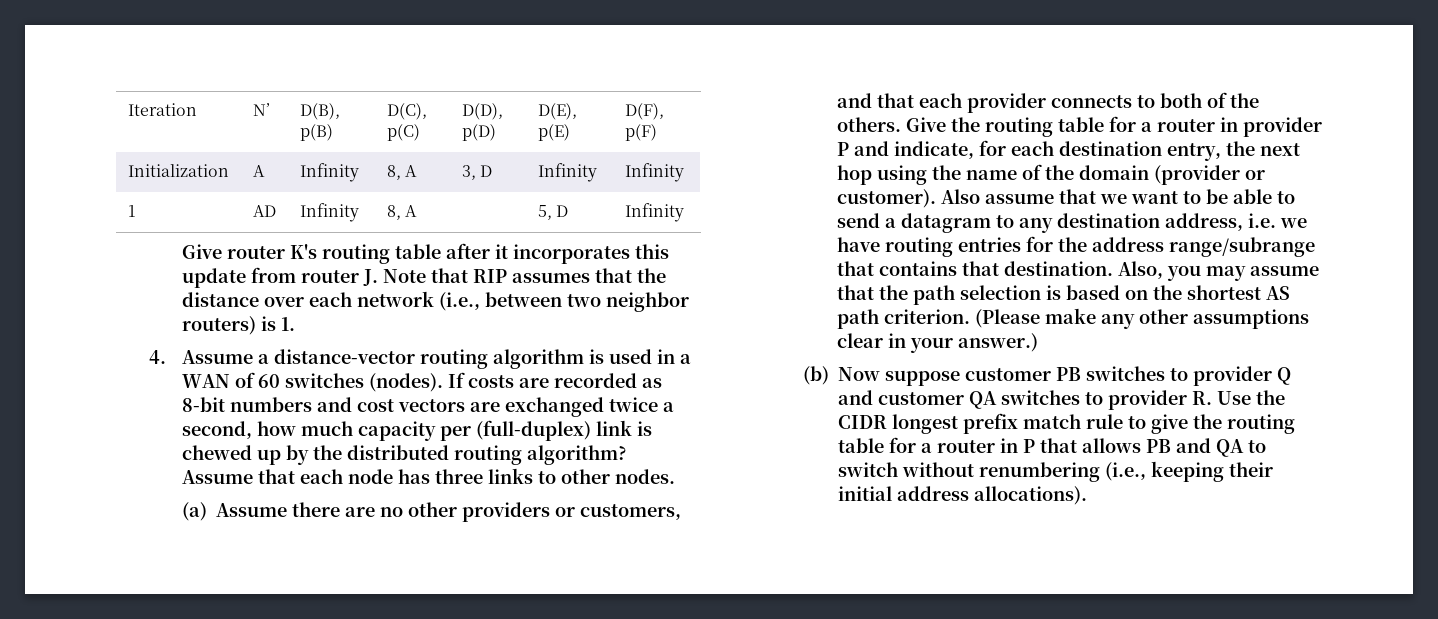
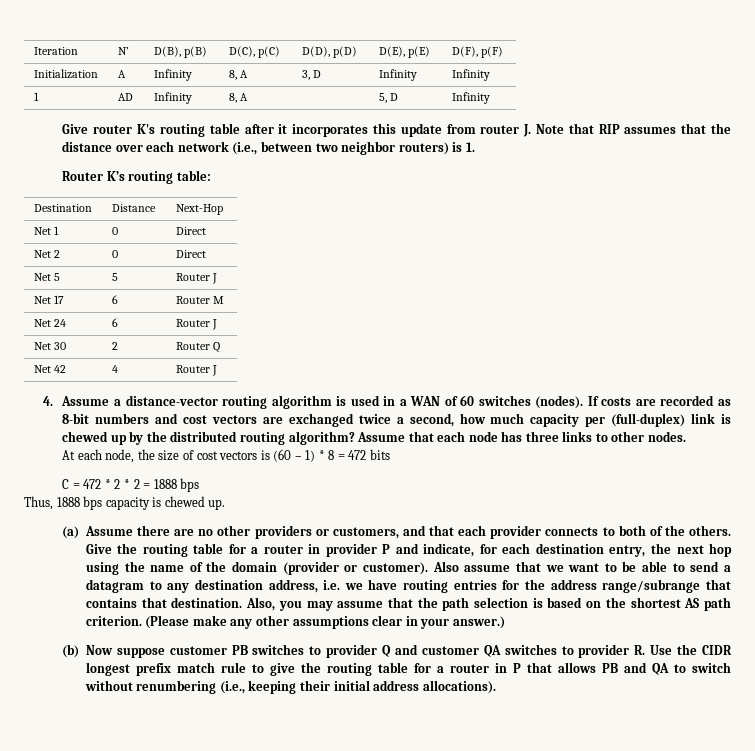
(295, 324) none -> [62,170,211,184] [33,204,92,212] [111,204,156,212] [175,204,223,215] [33,226,60,235] [111,227,118,235] [175,227,206,235] [33,250,61,258] [111,250,118,258] [175,250,206,258] [33,273,61,281] [111,273,118,281] [175,273,218,284] [33,295,65,304] [111,295,118,304] [175,296,225,304] [33,319,67,327] [111,318,118,327] [175,319,218,330] [33,342,67,350] [111,342,118,350] [175,342,221,353] [33,365,67,373] [111,365,118,373] [175,365,218,376] // Router K’s routing table: // Destination | Distance | Next-Hop // Net 1 | 0 | Direct // Net 2 | 0 | Direct // Net 5 | 5 | Router J // Net 17 | 6 | Router M // Net 24 | 6 | Router J // Net 30 | 2 | Router Q // Net 42 | 4 | Router J
(675, 476) none -> [62,449,390,463] [62,478,200,492] [24,496,226,510] // At each node, the size of cost vectors is (60 – 1) * 8 = 472 bits // C = 472 * 2 * 2 = 1888 bps // Thus, 1888 bps capacity is chewed up.

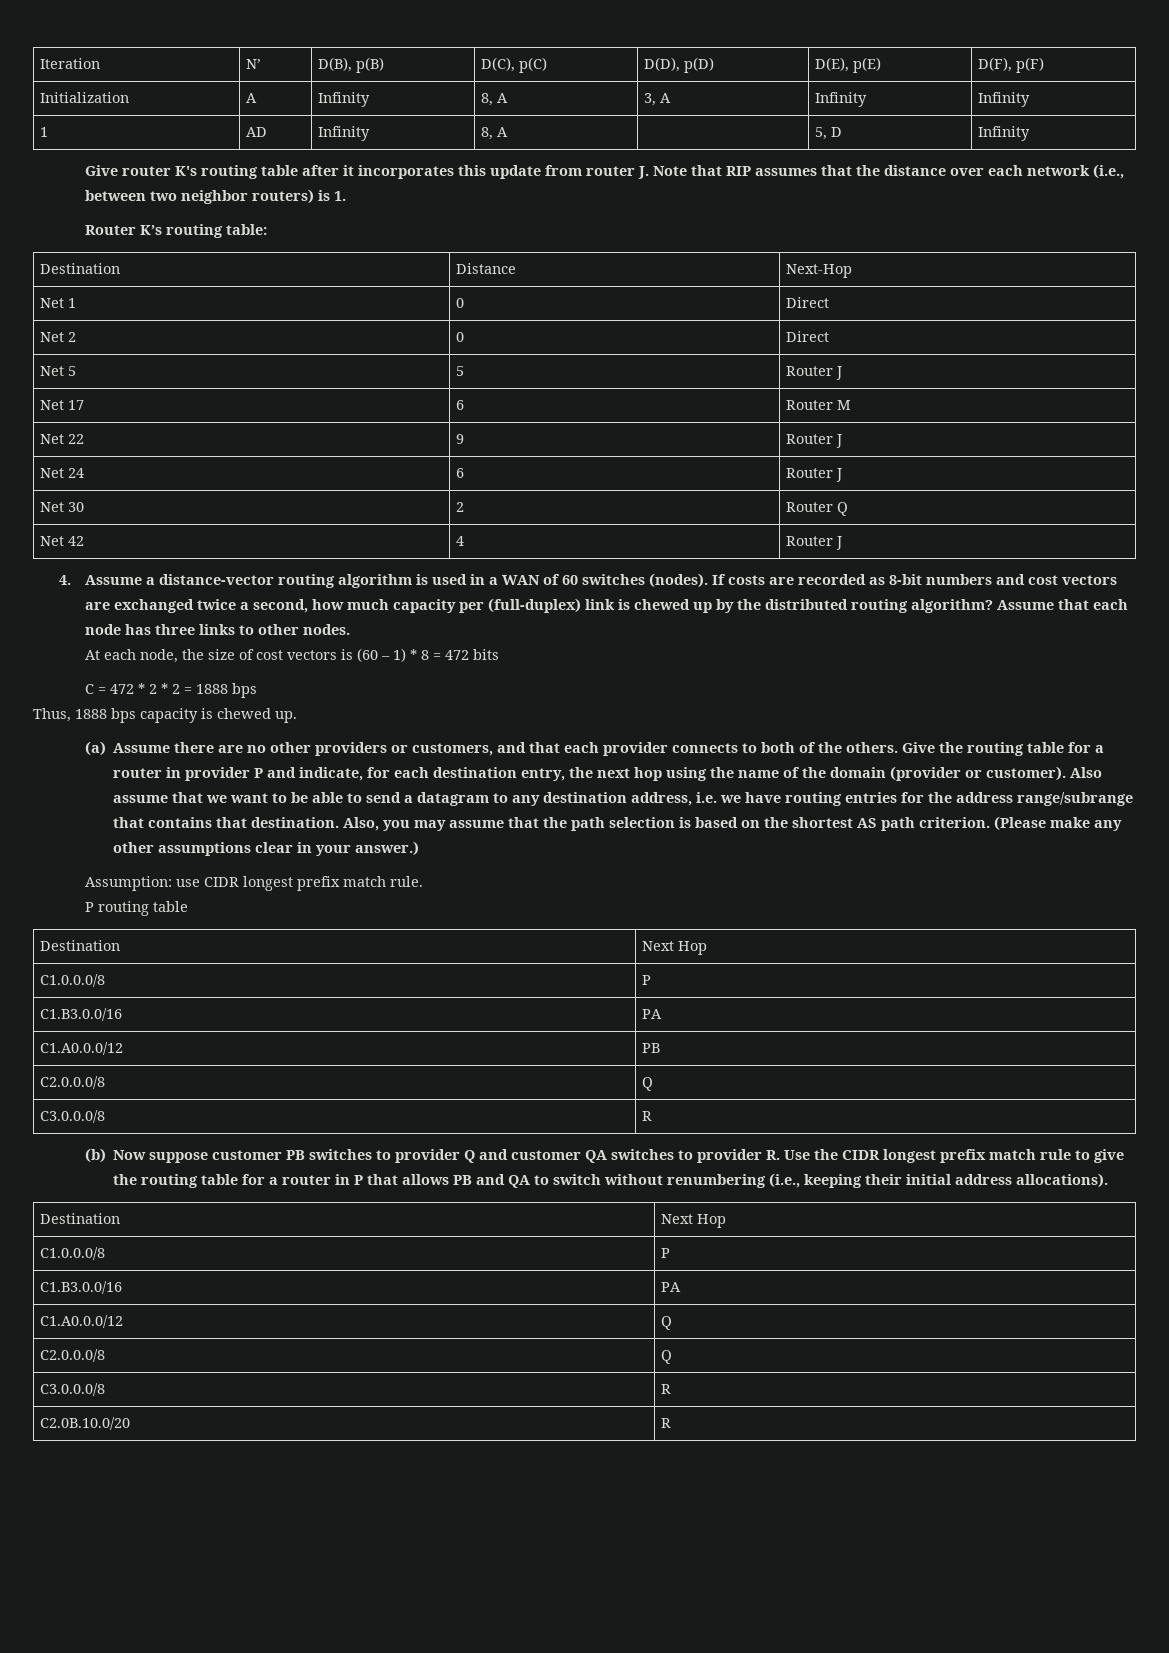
[313,70,322,78] D -> [660,93,672,103] A
(225, 300) none -> [40,434,85,444] [456,434,465,444] [786,434,843,448] // Net 22 | 9 | Router J
(505, 622) none -> [84,876,423,891] [84,901,188,916] [40,940,121,951] [642,941,708,955] [40,974,106,987] [642,975,652,985] [40,1008,123,1021] [642,1009,663,1019] [40,1042,124,1055] [642,1043,661,1053] [40,1076,106,1089] [642,1077,654,1091] [40,1110,106,1123] [642,1111,653,1121] // Assumption: use CIDR longest prefix match rule. // P routing table // Destination | Next Hop // C1.0.0.0/8 | P // C1.B3.0.0/16 | PA // C1.A0.0.0/12 | PB // C2.0.0.0/8 | Q // C3.0.0.0/8 | R
(496, 687) none -> [40,1213,121,1224] [661,1214,727,1228] [40,1247,106,1260] [661,1248,671,1258] [40,1281,123,1294] [661,1282,682,1292] [40,1315,124,1328] [661,1316,673,1330] [40,1349,106,1362] [661,1350,673,1364] [40,1383,106,1396] [661,1384,672,1394] [40,1417,131,1430] [661,1418,672,1428] // Destination | Next Hop // C1.0.0.0/8 | P // C1.B3.0.0/16 | PA // C1.A0.0.0/12 | Q // C2.0.0.0/8 | Q // C3.0.0.0/8 | R // C2.0B.10.0/20 | R

